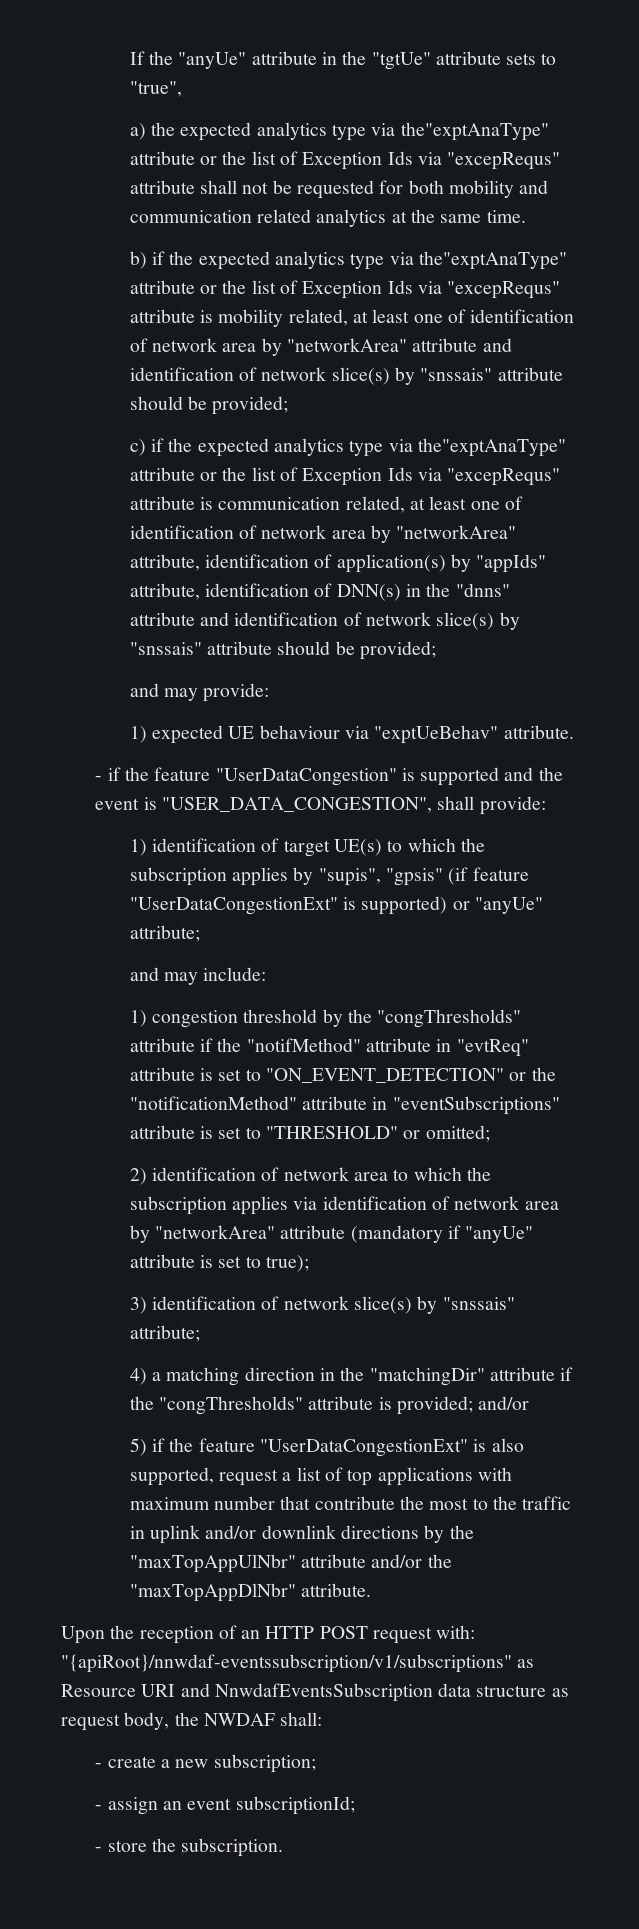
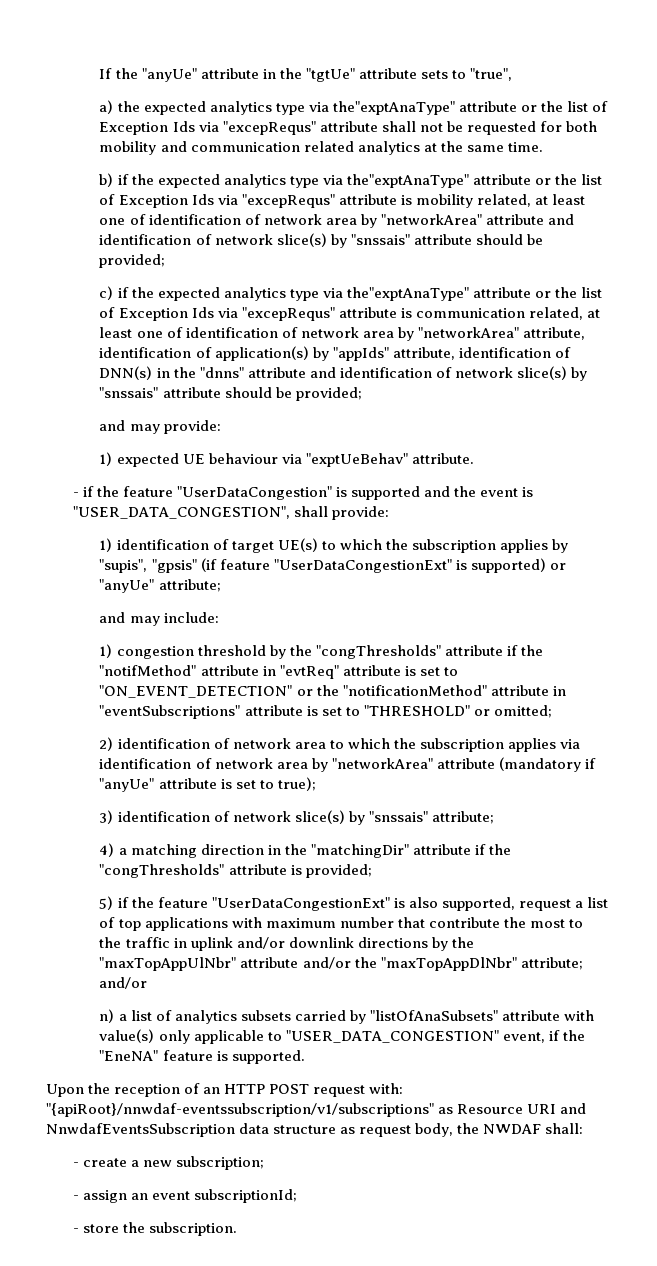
[478,1396,530,1410] and/or -> (372, 871) none
[301,1583,372,1597] attribute. -> [520,957,583,970] [99,977,148,989] [99,1009,594,1024] [99,1029,585,1044] [99,1050,305,1064] attribute; and/or // n) a list of analytics subsets carried by "listOfAnaSubsets" attribute with value(s) only applicable to "USER_DATA_CONGESTION" event, if the "EneNA" feature is supported.

